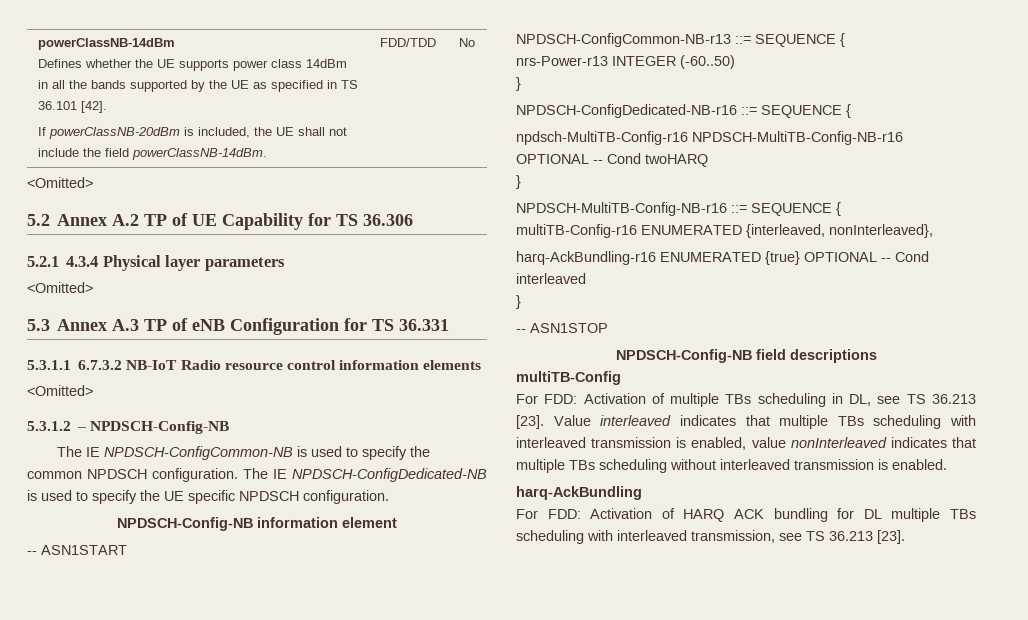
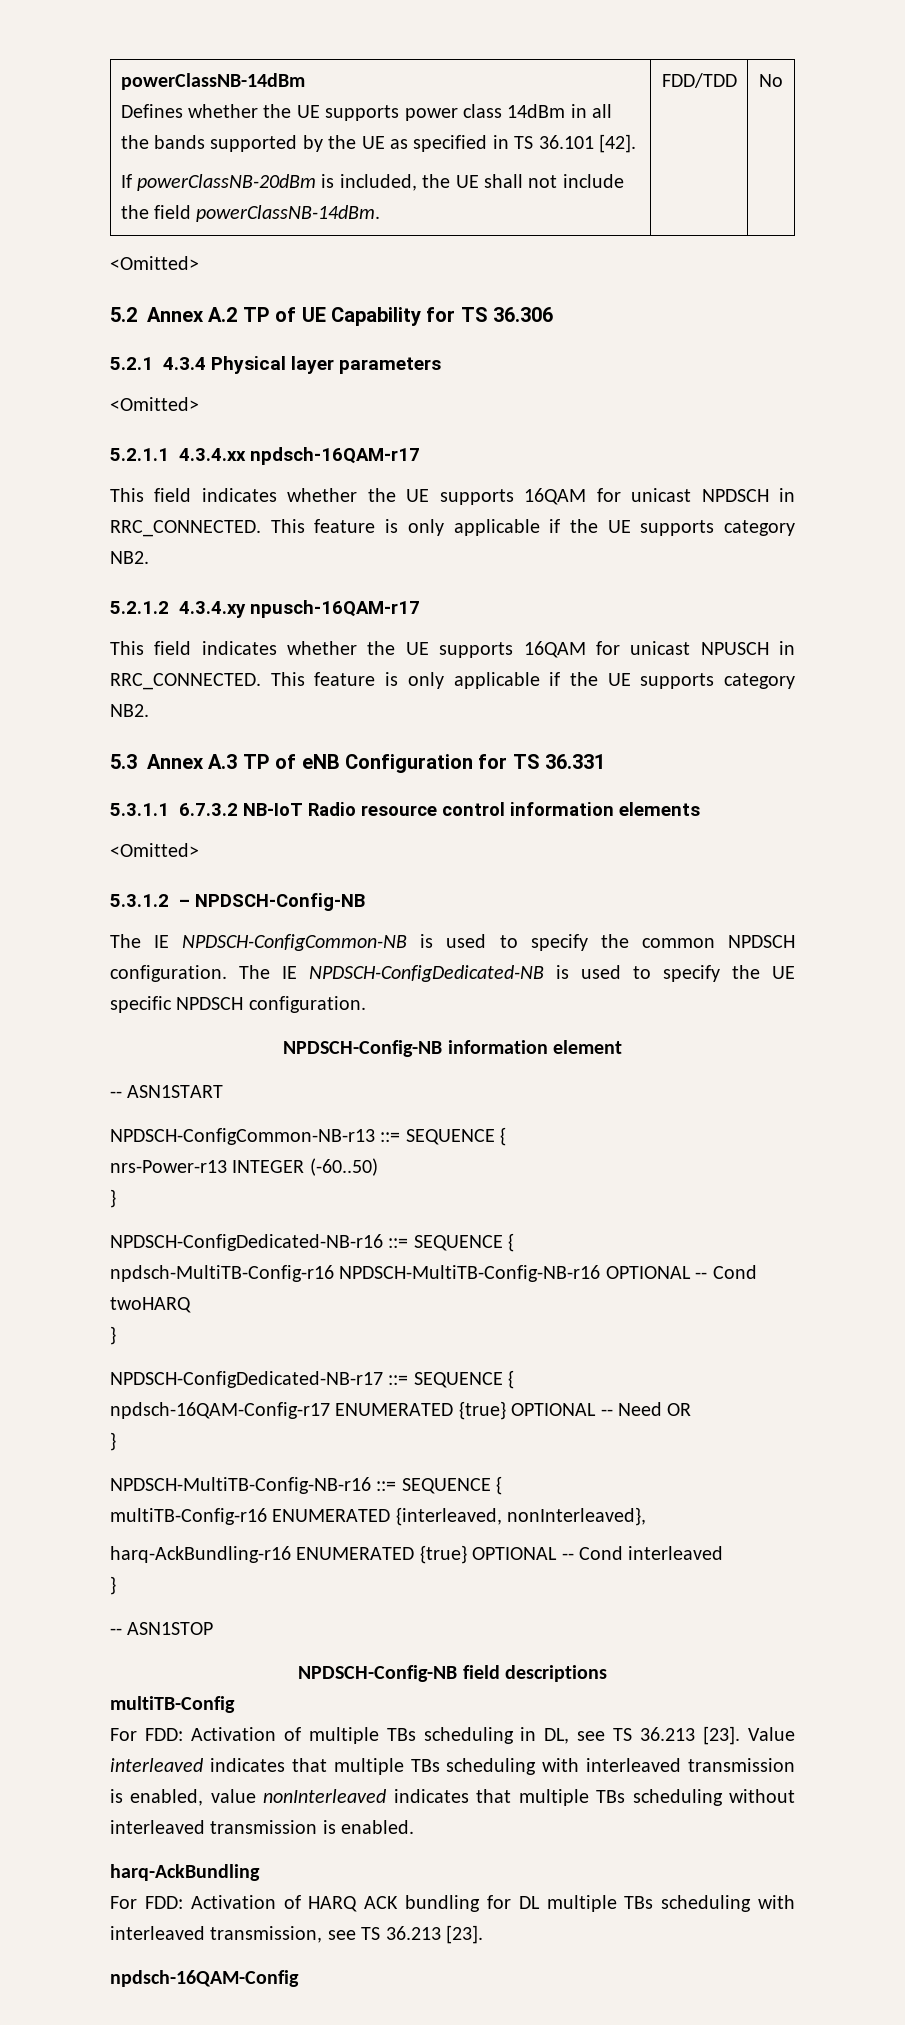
(93, 287) none -> [110,447,420,465] [110,488,795,505] [110,519,795,537] [110,551,149,564] [110,600,420,618] [110,641,796,658] [110,672,795,690] [110,704,149,717] // 5.2.1.1 4.3.4.xx npdsch-16QAM-r17 // This field indicates whether the UE supports 16QAM for unicast NPDSCH in RRC_CONNECTED. This feature is only applicable if the UE supports category NB2. // 5.2.1.2 4.3.4.xy npusch-16QAM-r17 // This field indicates whether the UE supports 16QAM for unicast NPUSCH in RRC_CONNECTED. This feature is only applicable if the UE supports category NB2.
(521, 182) none -> [110,1370,515,1389] [110,1401,692,1420] [110,1432,116,1451] // NPDSCH-ConfigDedicated-NB-r17 ::= SEQUENCE { // npdsch-16QAM-Config-r17 ENUMERATED {true} OPTIONAL -- Need OR // }
(905, 537) none -> [110,1970,299,1987] // npdsch-16QAM-Config

